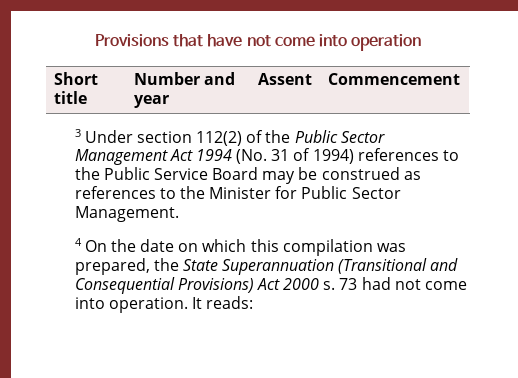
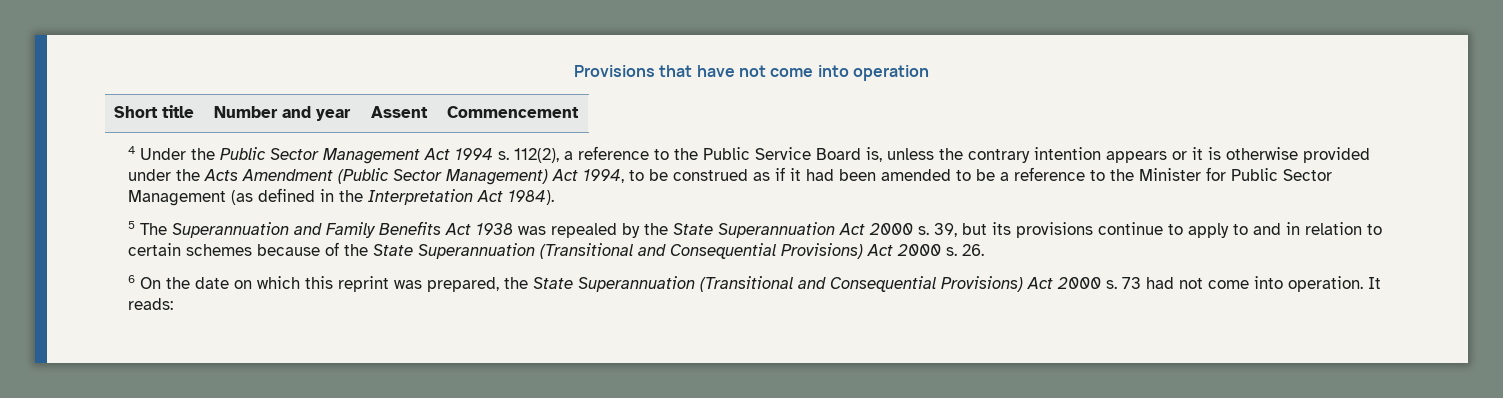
[74,129,264,146] 3 Under section 112(2) of -> [128,146,187,160] 4 Under
[236,148,439,164] (No. 31 of 1994) references -> [498,146,650,163] s. 112(2), a reference
[262,167,421,184] [74,186,156,199] may be construed as references -> [866,147,1371,163] [128,167,1086,185] is, unless the contrary intention appears or it is otherwise provided under the Acts Amendment (Public Sector Management) Act 1994, to be construed as if it had been amended to be a reference
[74,206,179,222] [74,238,82,246] Management. // 4 -> [128,188,555,206] [128,221,1383,238] [128,242,985,259] [128,275,136,283] Management (as defined in the Interpretation Act 1984). // 5 The Superannuation and Family Benefits Act 1938 was repealed by the State Superannuation Act 2000 s. 39, but its provisions continue to apply to and in relation to certain schemes because of the State Superannuation (Transitional and Consequential Provisions) Act 2000 s. 26. // 6
[282,239,373,256] compilation -> [338,276,390,292] reprint

